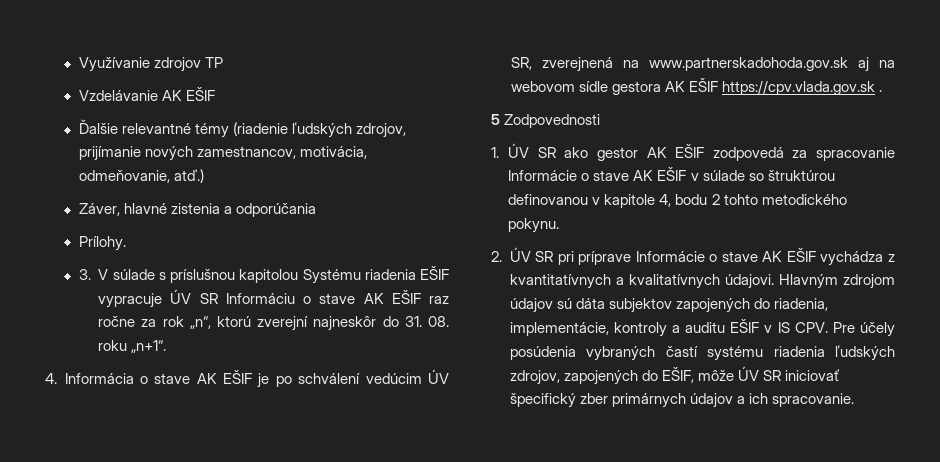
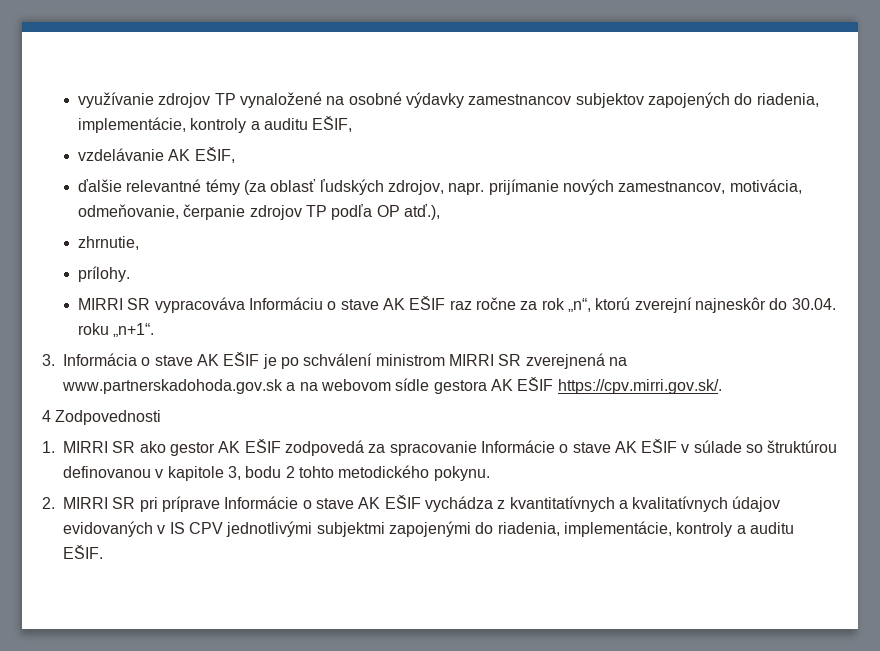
[78,57,223,72] [78,87,215,101] [78,119,407,138] Využívanie zdrojov TP // Vzdelávanie AK EŠIF // Ďalšie relevantné témy (riadenie ľudských zdrojov, -> [78,92,819,108] [78,116,353,133] [78,147,235,163] [78,179,485,195] využívanie zdrojov TP vynaložené na osobné výdavky zamestnancov subjektov zapojených do riadenia, implementácie, kontroly a auditu EŠIF, // vzdelávanie AK EŠIF, // ďalšie relevantné témy (za oblasť ľudských zdrojov, napr.
[173,169,204,183] [78,203,316,217] [78,236,126,251] [78,266,450,284] [98,289,218,308] atď.) // Záver, hlavné zistenia a odporúčania // Prílohy. // 3. V súlade s príslušnou kapitolou Systému riadenia EŠIF vypracuje ÚV SR -> [183,204,441,220] [78,236,140,250] [78,266,131,282] [78,297,245,313] čerpanie zdrojov TP podľa OP atď.), // zhrnutie, // prílohy. // MIRRI SR vypracováva
[404,316,449,327] 31. 08. -> [791,298,836,310] 30.04.
[45,373,57,384] 4. -> [42,354,55,366] 3.
[365,369,449,384] [510,57,532,70] vedúcim ÚV SR, -> [375,354,522,366] ministrom MIRRI SR
[857,57,869,72] aj -> [286,382,296,391] a
[721,80,882,95] [491,114,500,125] https://cpv.vlada.gov.sk . // 5 -> [557,379,722,394] [42,410,51,422] https://cpv.mirri.gov.sk/. // 4
[508,143,530,158] ÚV -> [63,441,108,453] MIRRI
[659,194,672,207] 4, -> [227,466,241,480] 3,
[509,247,531,262] ÚV -> [63,497,108,509] MIRRI
[724,274,895,289] [509,298,828,313] [509,319,895,337] [509,345,895,361] [509,366,839,385] [509,393,854,408] údajovi. Hlavným zdrojom údajov sú dáta subjektov zapojených do riadenia, implementácie, kontroly a auditu EŠIF v IS CPV. Pre účely posúdenia vybraných častí systému riadenia ľudských zdrojov, zapojených do EŠIF, môže ÚV SR iniciovať špecifický zber primárnych údajov a ich spracovanie. -> [732,496,781,512] [63,521,794,537] [63,545,103,559] údajov evidovaných v IS CPV jednotlivými subjektmi zapojenými do riadenia, implementácie, kontroly a auditu EŠIF.

